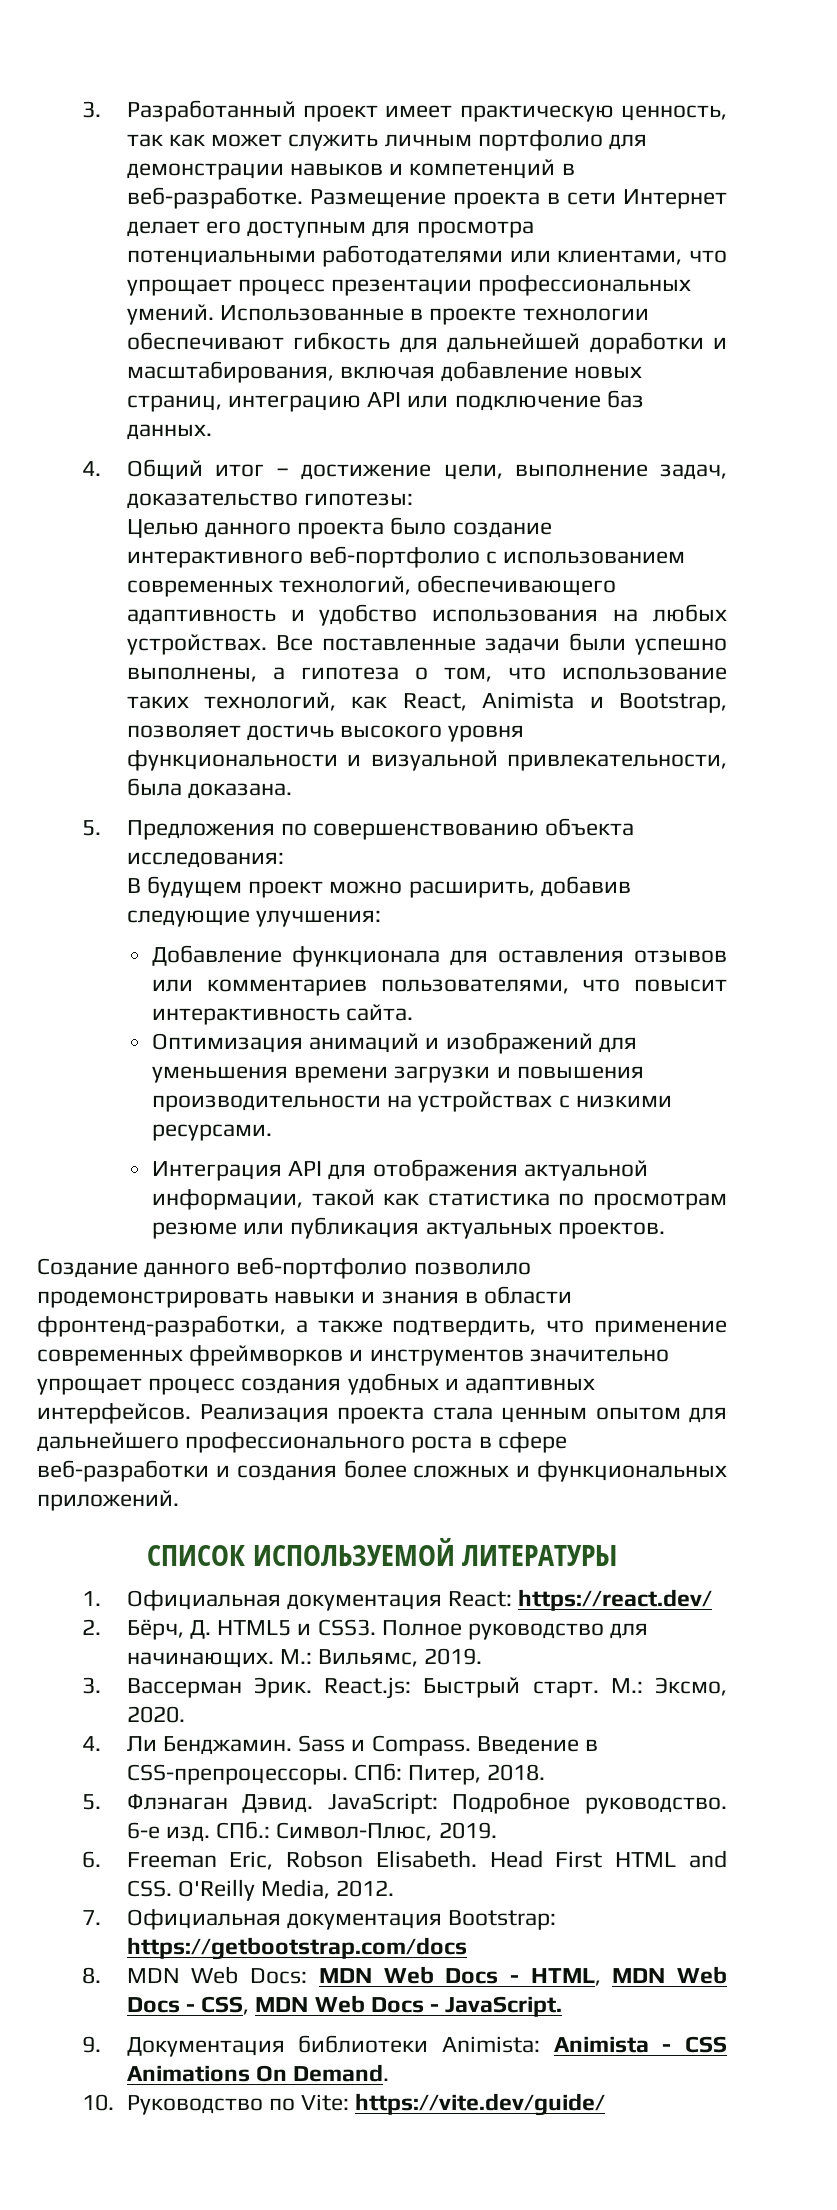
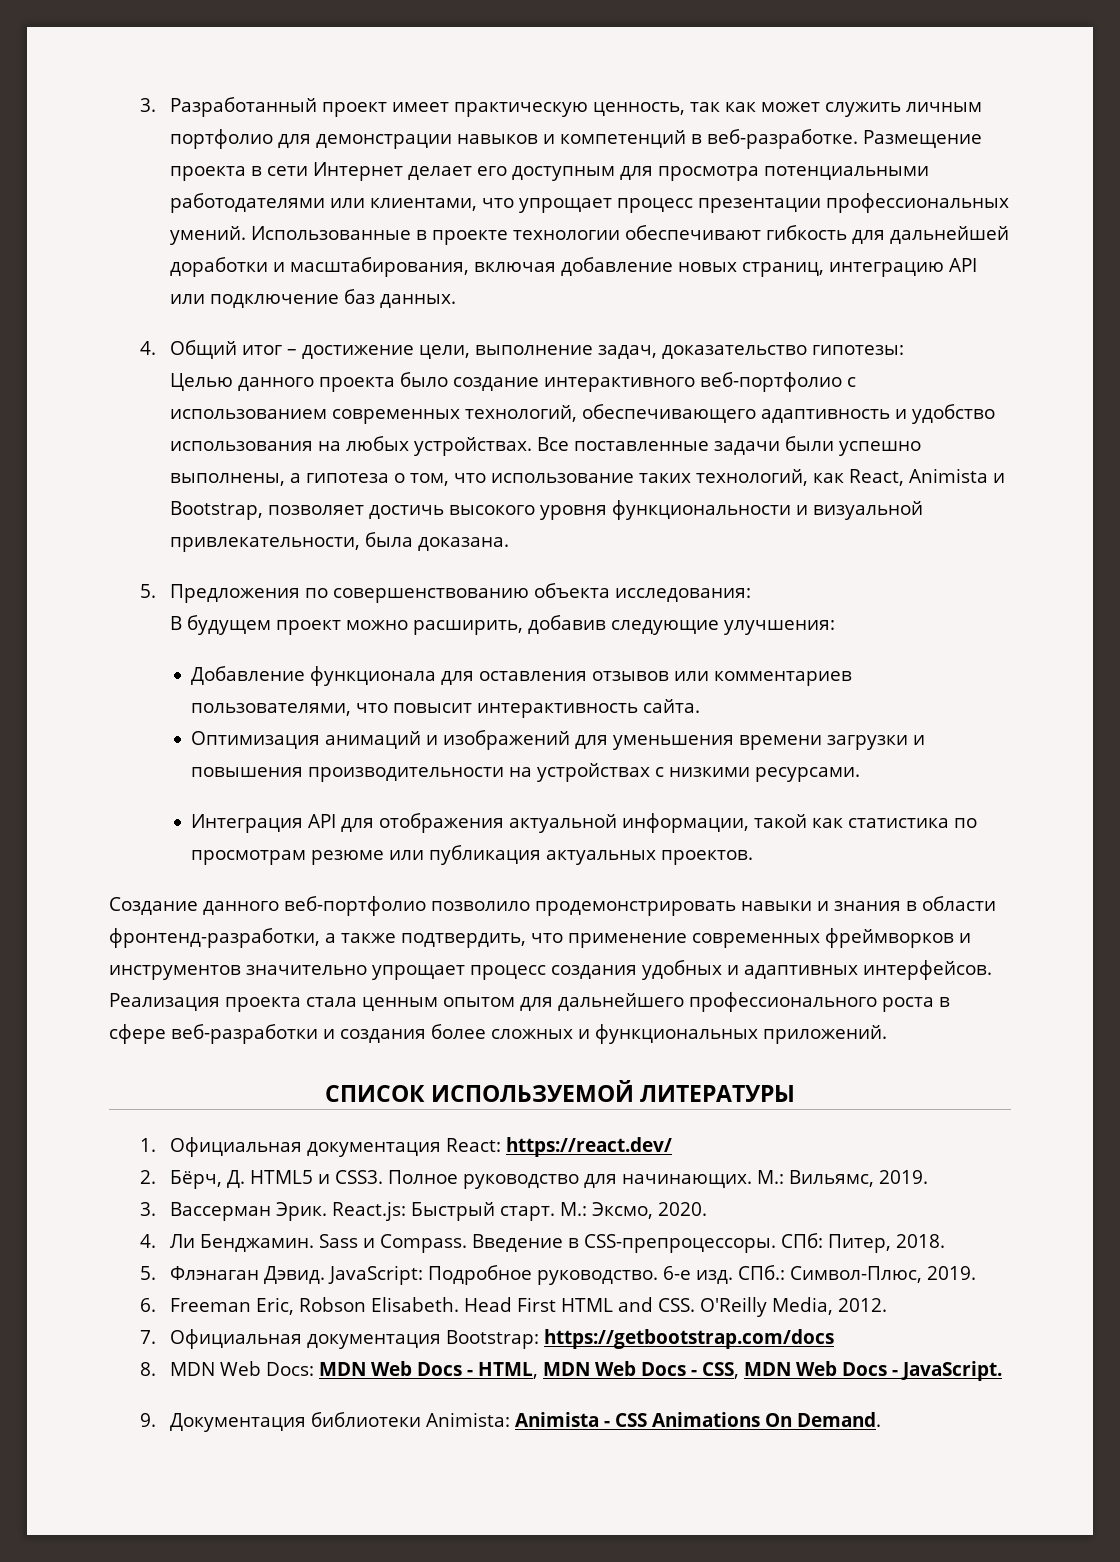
[81,2093,606,2116] // 10. Руководство по Vite: https://vite.dev/guide/ -> (882, 1419) none

